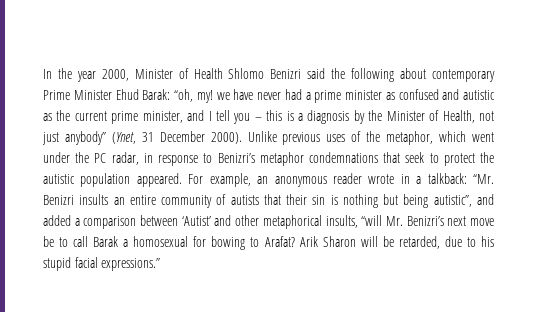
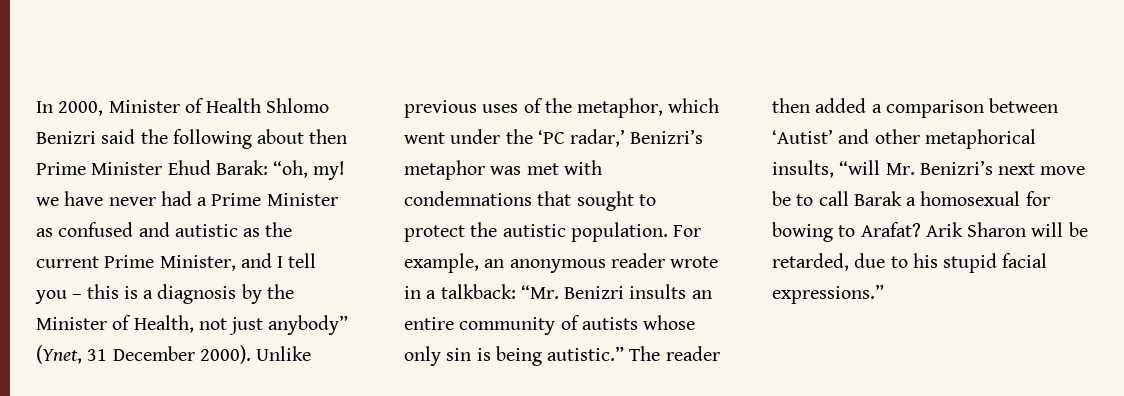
[57,68,96,82] the year -> (53, 107) none
[431,69,495,82] contemporary -> [309,129,348,144] then
[314,90,382,103] prime minister -> [211,193,338,206] Prime Minister
[111,111,183,124] prime minister, -> [104,255,236,271] Prime Minister,
[94,152,304,166] PC radar, in response to Benizri’s metaphor -> [537,129,704,147] [404,160,602,180] ‘PC radar,’ Benizri’s metaphor was met with
[405,152,425,163] seek -> [576,191,634,211] sought
[80,173,182,187] population appeared. -> [570,222,668,242] population.
[263,194,494,208] that their sin is nothing but being autistic”, and -> [643,315,696,330] [404,346,720,366] [772,98,810,113] whose only sin is being autistic.” The reader then

